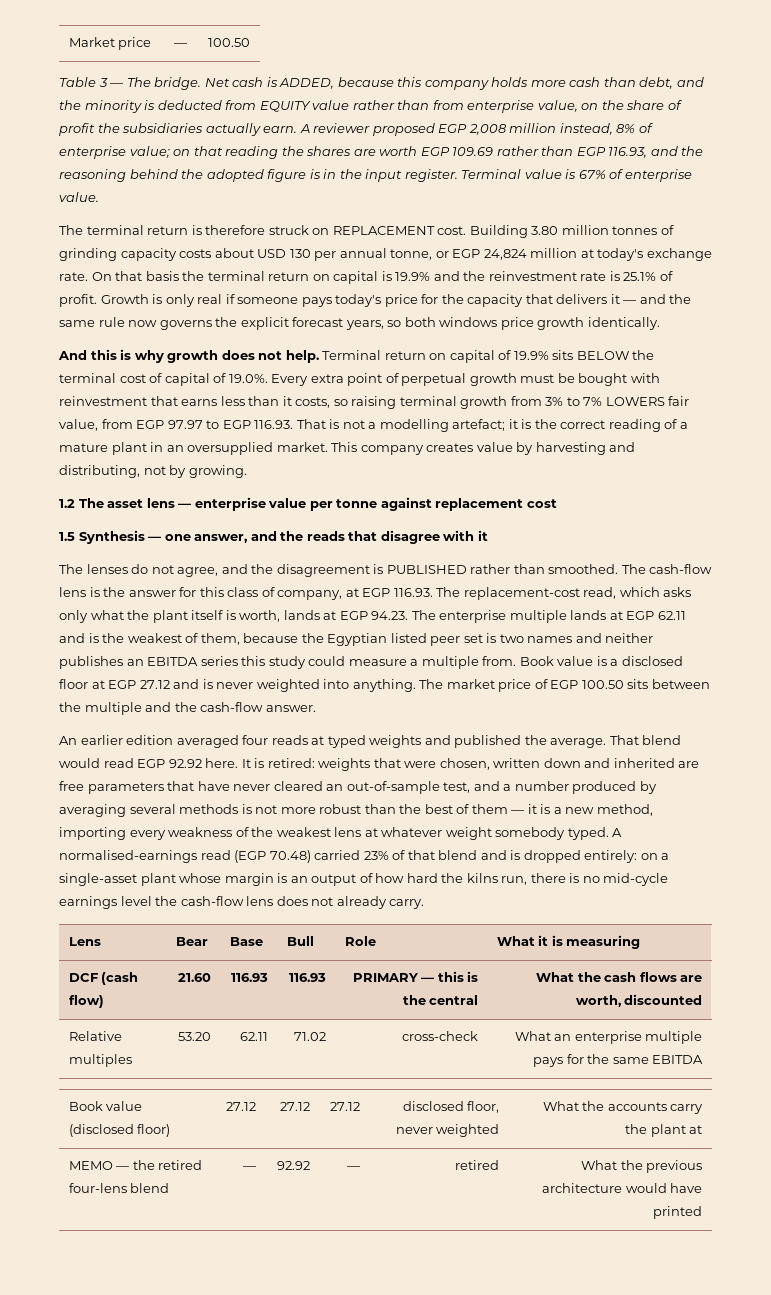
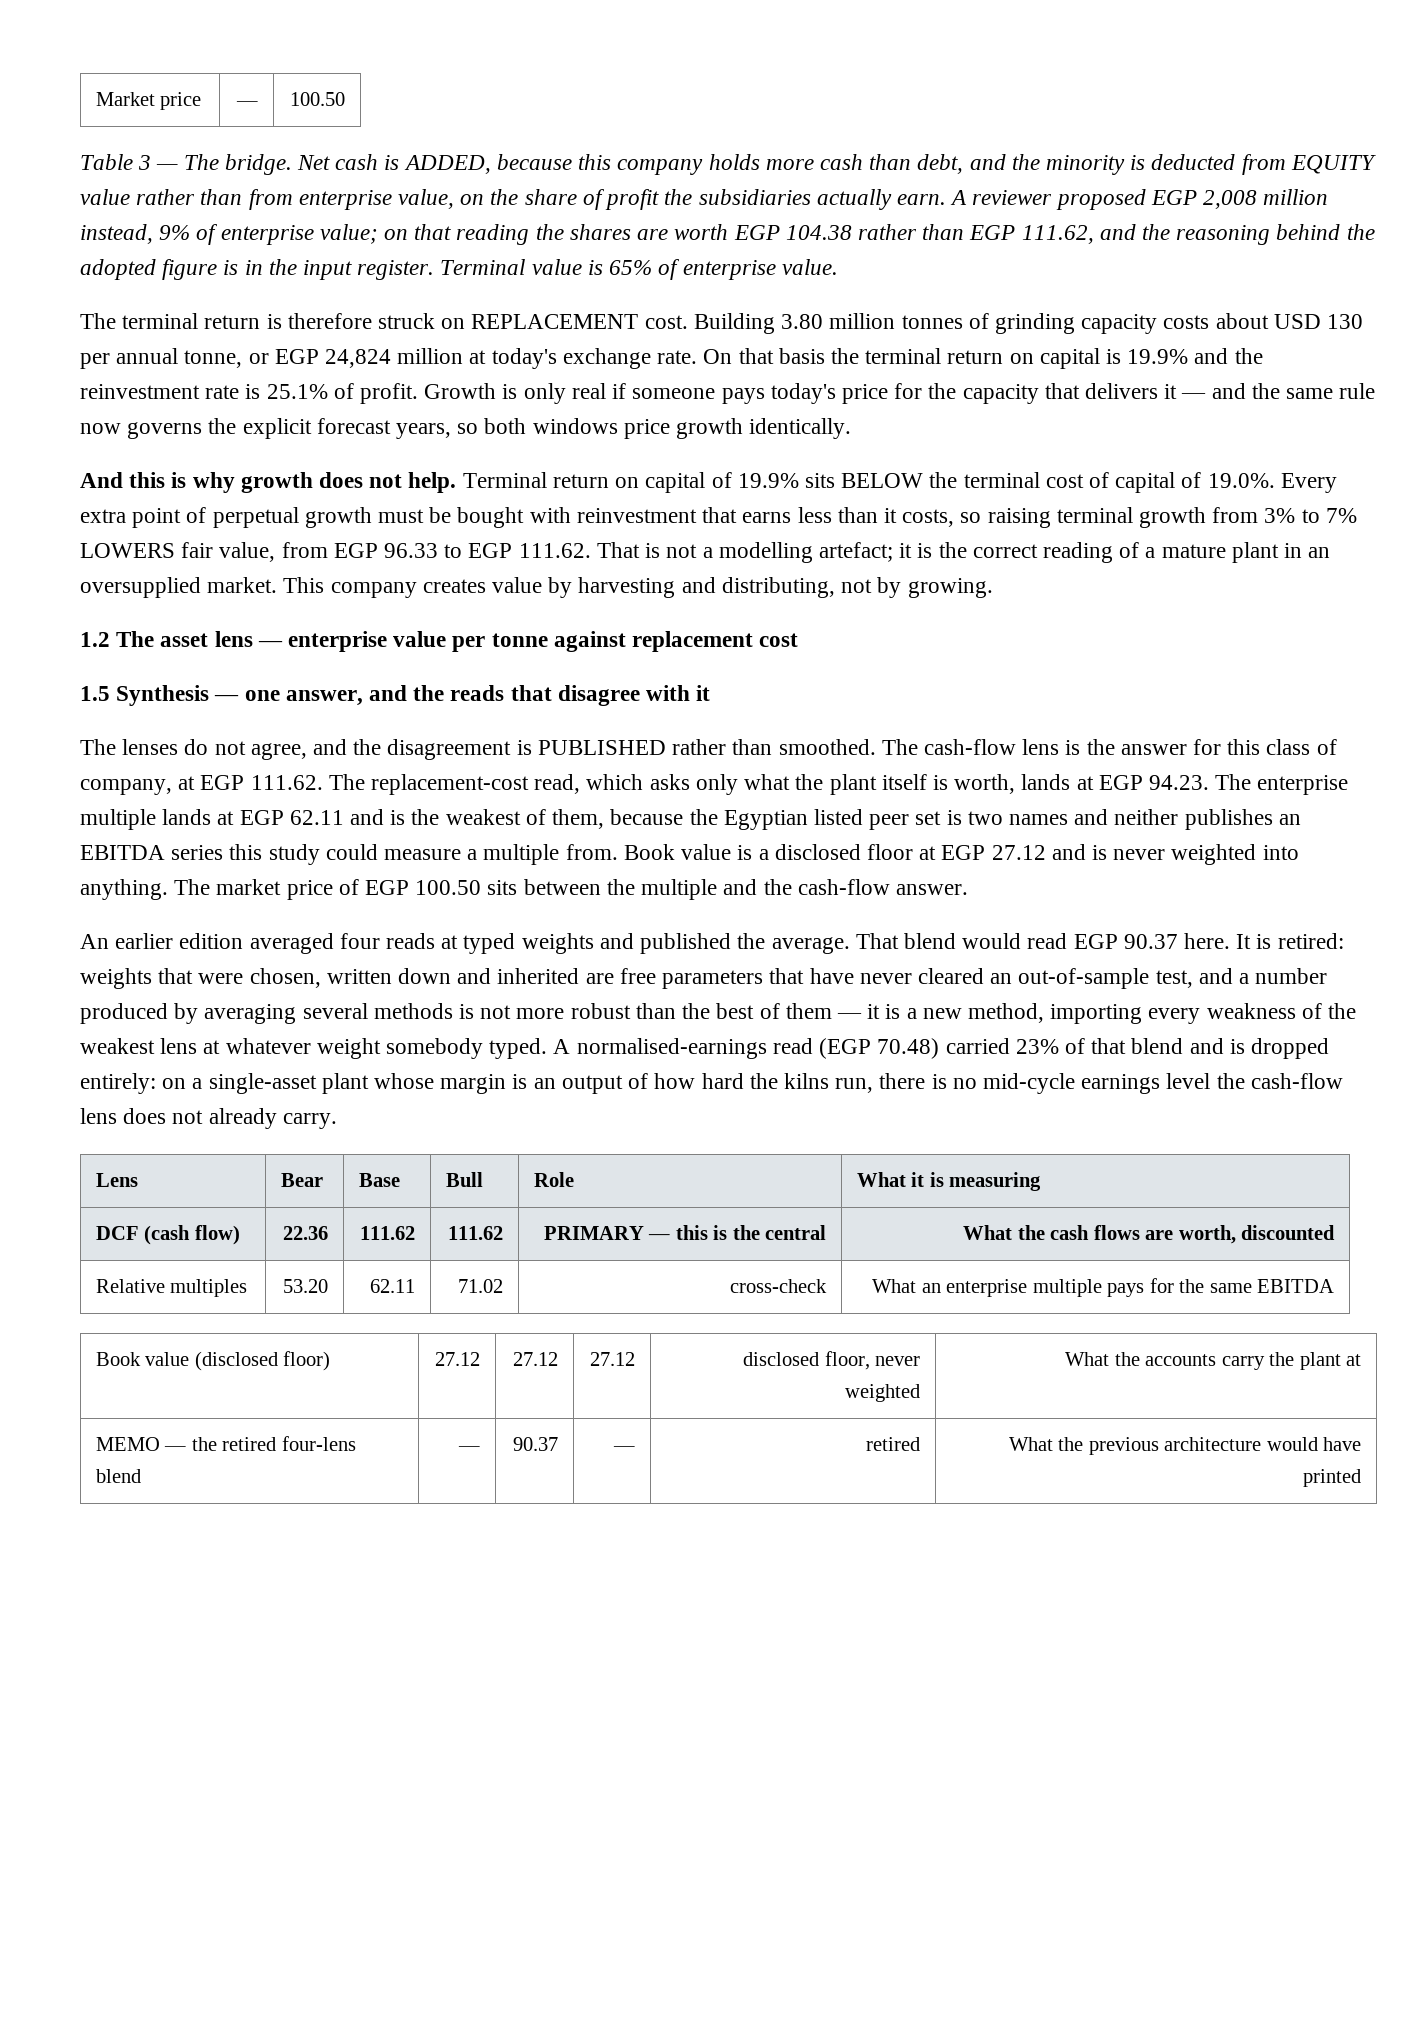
[616,124,636,133] 8% -> [159,225,191,240] 9%
[452,147,494,156] 109.69 -> [785,225,852,240] 104.38
[608,147,648,158] 116.93, -> [1021,225,1094,244] 111.62,
[578,170,606,179] 67% -> [609,260,653,275] 65%
[167,420,203,429] 97.97 -> [384,543,439,558] 96.33
[254,420,294,429] 116.93. -> [518,543,591,558] 111.62.
[393,588,433,597] 116.93. -> [250,775,323,790] 111.62.
[168,759,202,768] 92.92 -> [1123,934,1178,949] 90.37
[178,973,212,982] [231,973,269,982] [289,973,327,982] 21.60 | 116.93 | 116.93 -> [283,1226,329,1240] [360,1226,416,1240] [448,1226,504,1240] 22.36 | 111.62 | 111.62
[277,1161,311,1170] 92.92 -> [513,1437,559,1451] 90.37

